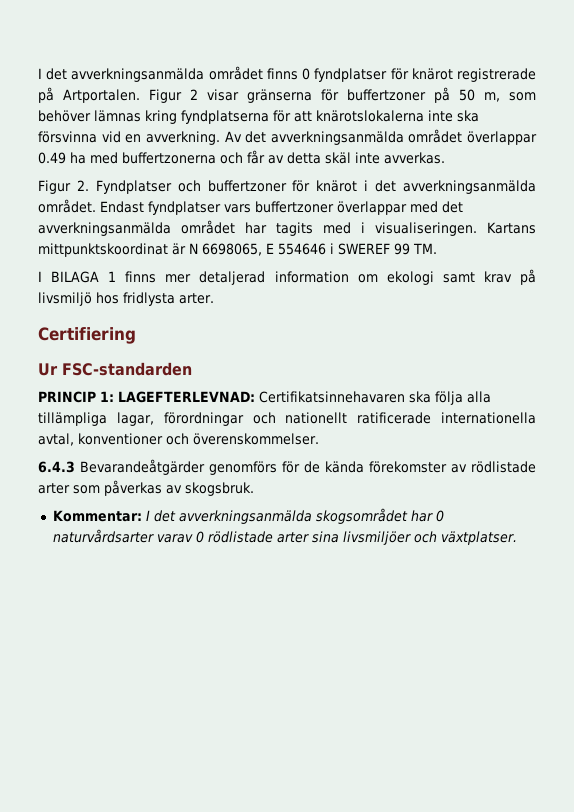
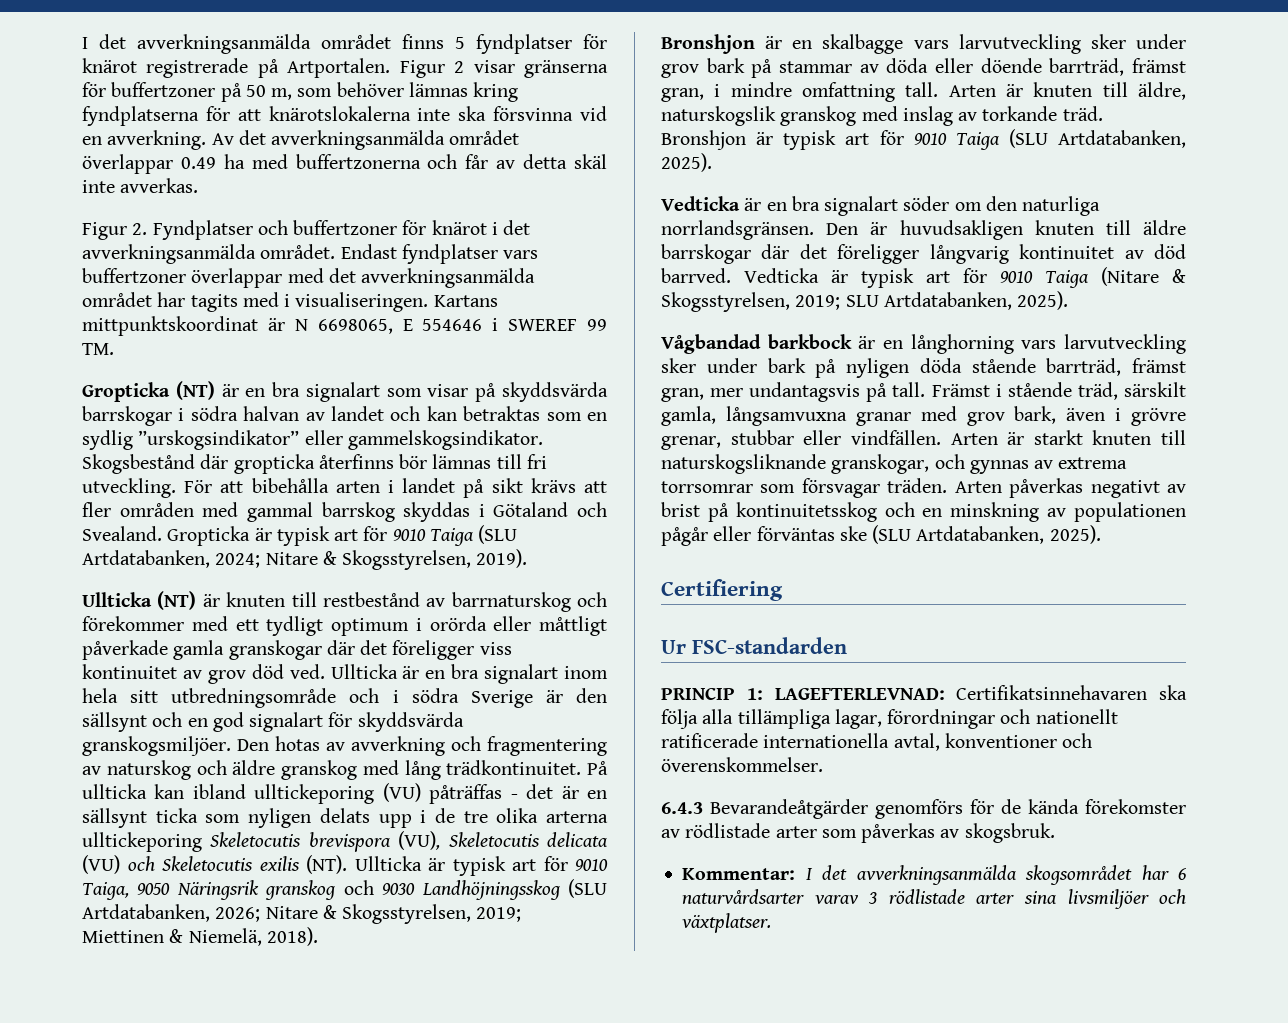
[302,68,311,80] 0 -> [455,37,465,49] 5
[38,269,536,285] [38,292,214,306] I BILAGA 1 finns mer detaljerad information om ekologi samt krav på livsmiljö hos fridlysta arter. -> [82,381,608,402] [82,406,607,426] [82,430,543,450] [82,454,547,474] [82,478,607,498] [82,502,607,522] [82,525,518,546] [82,549,528,570] [82,591,607,612] [82,616,607,636] [82,640,512,660] [82,664,608,684] [82,688,607,708] [82,712,464,732] [82,736,607,756] [82,760,608,780] [82,783,608,804] [82,808,608,828] [82,831,608,852] [82,855,608,876] [82,879,607,900] [82,904,522,924] [82,927,318,946] [661,34,1186,54] [661,58,1186,78] [661,82,1186,102] [661,106,1103,126] [661,129,1186,150] [661,153,712,172] [661,196,1101,216] [661,220,1186,240] [661,244,1186,264] [661,267,1186,288] [661,291,1069,312] [661,334,1186,354] [661,358,1186,378] [661,382,1186,402] [661,406,1186,426] [661,430,1186,450] [661,454,1128,474] [661,478,1186,498] [661,502,1186,522] [661,525,1101,546] Gropticka (NT) är en bra signalart som visar på skyddsvärda barrskogar i södra halvan av landet och kan betraktas som en sydlig ”urskogsindikator” eller gammelskogsindikator. Skogsbestånd där gropticka återfinns bör lämnas till fri utveckling. För att bibehålla arten i landet på sikt krävs att fler områden med gammal barrskog skyddas i Götaland och Svealand. Gropticka är typisk art för 9010 Taiga (SLU Artdatabanken, 2024; Nitare & Skogsstyrelsen, 2019). // Ullticka (NT) är knuten till restbestånd av barrnaturskog och förekommer med ett tydligt optimum i orörda eller måttligt påverkade gamla granskogar där det föreligger viss kontinuitet av grov död ved. Ullticka är en bra signalart inom hela sitt utbredningsområde och i södra Sverige är den sällsynt och en god signalart för skyddsvärda granskogsmiljöer. Den hotas av avverkning och fragmentering av naturskog och äldre granskog med lång trädkontinuitet. På ullticka kan ibland ulltickeporing (VU) påträffas - det är en sällsynt ticka som nyligen delats upp i de tre olika arterna ulltickeporing Skeletocutis brevispora (VU), Skeletocutis delicata (VU) och Skeletocutis exilis (NT). Ullticka är typisk art för 9010 Taiga, 9050 Näringsrik granskog och 9030 Landhöjningsskog (SLU Artdatabanken, 2026; Nitare & Skogsstyrelsen, 2019; Miettinen & Niemelä, 2018). // Bronshjon är en skalbagge vars larvutveckling sker under grov bark på stammar av döda eller döende barrträd, främst gran, i mindre omfattning tall. Arten är knuten till äldre, naturskogslik granskog med inslag av torkande träd. Bronshjon är typisk art för 9010 Taiga (SLU Artdatabanken, 2025). // Vedticka är en bra signalart söder om den naturliga norrlandsgränsen. Den är huvudsakligen knuten till äldre barrskogar där det föreligger långvarig kontinuitet av död barrved. Vedticka är typisk art för 9010 Taiga (Nitare & Skogsstyrelsen, 2019; SLU Artdatabanken, 2025). // Vågbandad barkbock är en långhorning vars larvutveckling sker under bark på nyligen döda stående barrträd, främst gran, mer undantagsvis på tall. Främst i stående träd, särskilt gamla, långsamvuxna granar med grov bark, även i grövre grenar, stubbar eller vindfällen. Arten är starkt knuten till naturskogsliknande granskogar, och gynnas av extrema torrsomrar som försvagar träden. Arten påverkas negativt av brist på kontinuitetsskog och en minskning av populationen pågår eller förväntas ske (SLU Artdatabanken, 2025).
[435,510,444,522] 0 -> [1178,868,1187,880] 6
[195,531,204,543] 0 -> [868,892,878,904] 3

